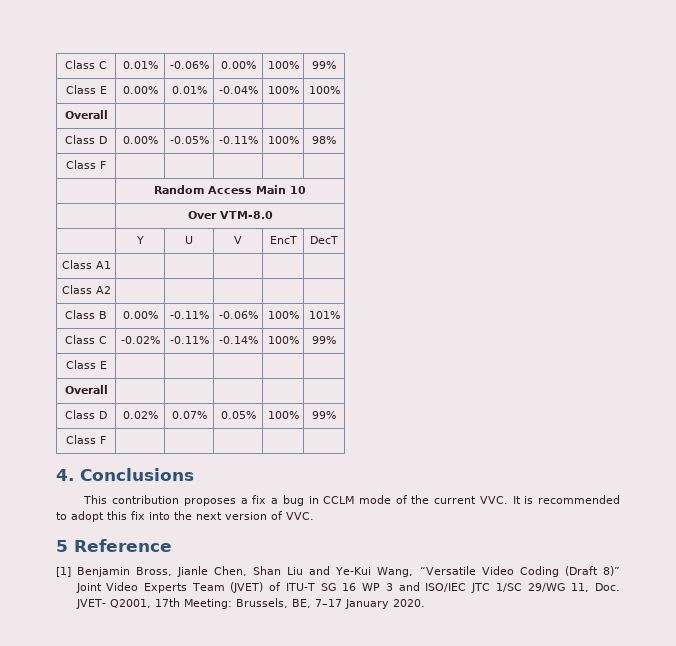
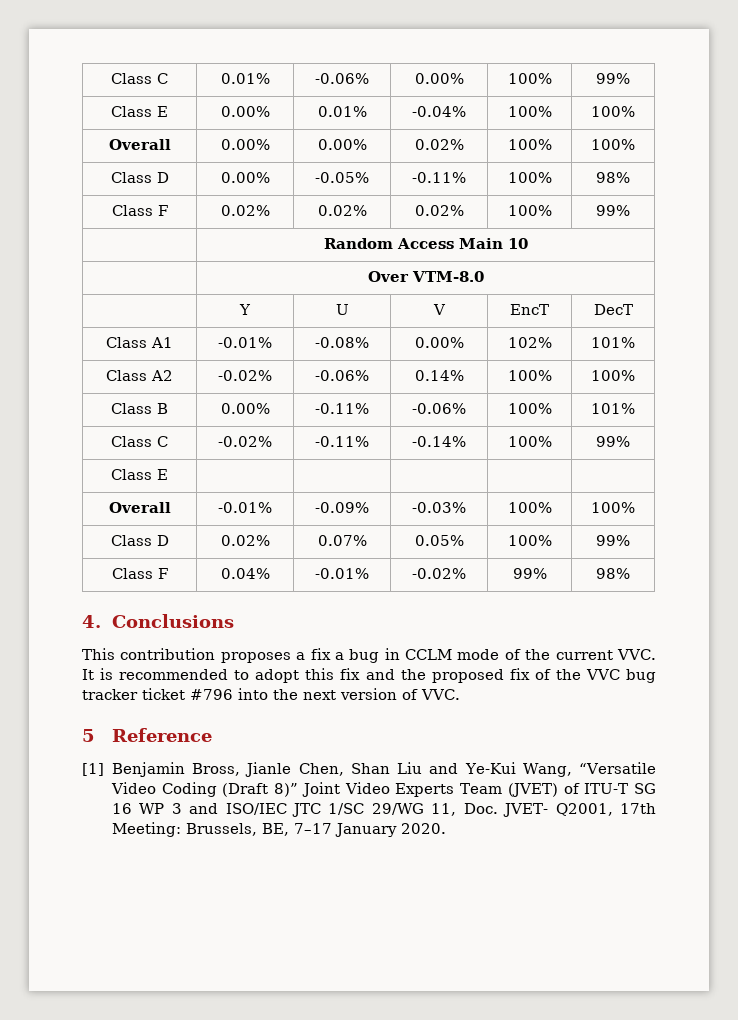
(108, 114) | | | | -> [220,139,270,150] [317,139,367,150] [414,139,464,150] [507,139,552,150] [591,139,635,150] 0.00% | 0.00% | 0.02% | 100% | 100%
(106, 165) | | | | -> [220,205,270,216] [317,205,367,216] [414,205,464,216] [507,205,552,216] [596,205,630,216] 0.02% | 0.02% | 0.02% | 100% | 99%
[61,285,111,294] | | | | // Class A2 | | | | | -> [218,337,272,348] [315,337,369,348] [414,337,464,348] [507,337,552,348] [591,337,635,348] [106,370,173,381] [218,370,272,381] [315,370,369,381] [414,370,464,381] [507,370,552,381] [591,370,635,381] -0.01% | -0.08% | 0.00% | 102% | 101% // Class A2 | -0.02% | -0.06% | 0.14% | 100% | 100%
(108, 389) | | | | -> [218,502,272,513] [315,502,369,513] [412,502,466,513] [507,502,552,513] [591,502,635,513] -0.01% | -0.09% | -0.03% | 100% | 100%
(106, 440) | | | | -> [220,568,270,579] [315,568,369,579] [412,568,466,579] [512,568,547,579] [596,568,630,579] 0.04% | -0.01% | -0.02% | 99% | 98%
(145, 515) none -> [365,668,656,683] [82,688,233,700] and the proposed fix of the VVC bug tracker ticket #796

